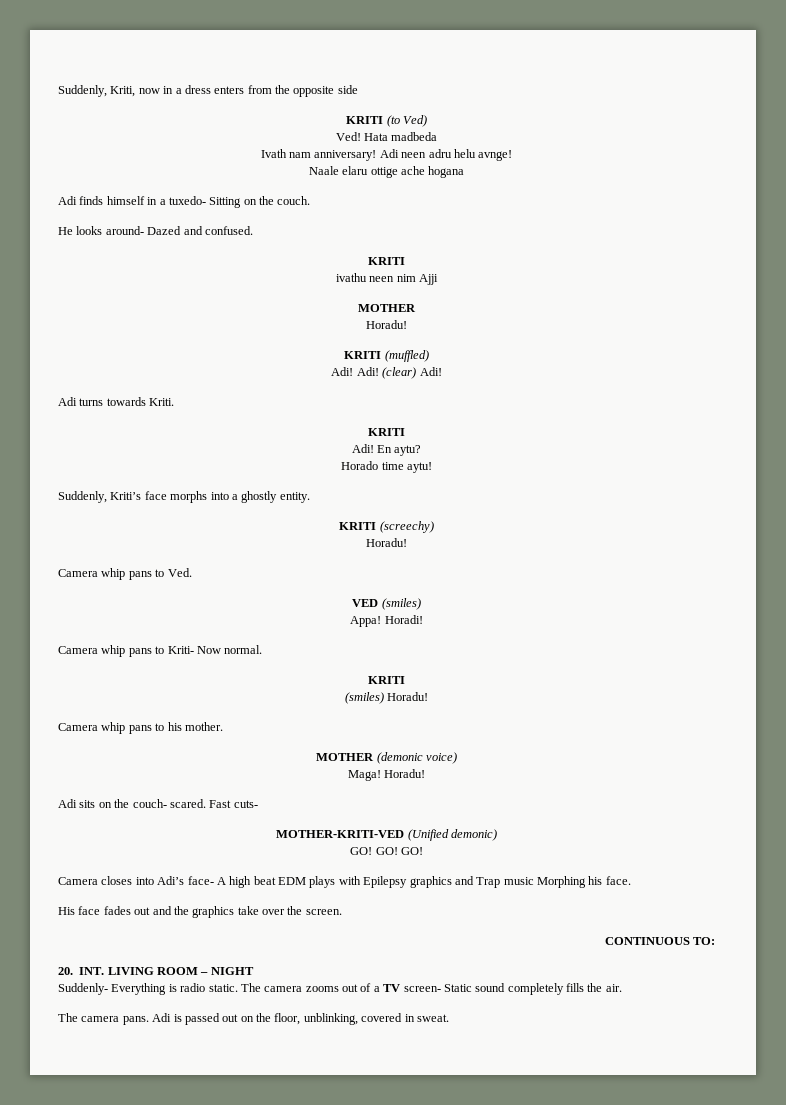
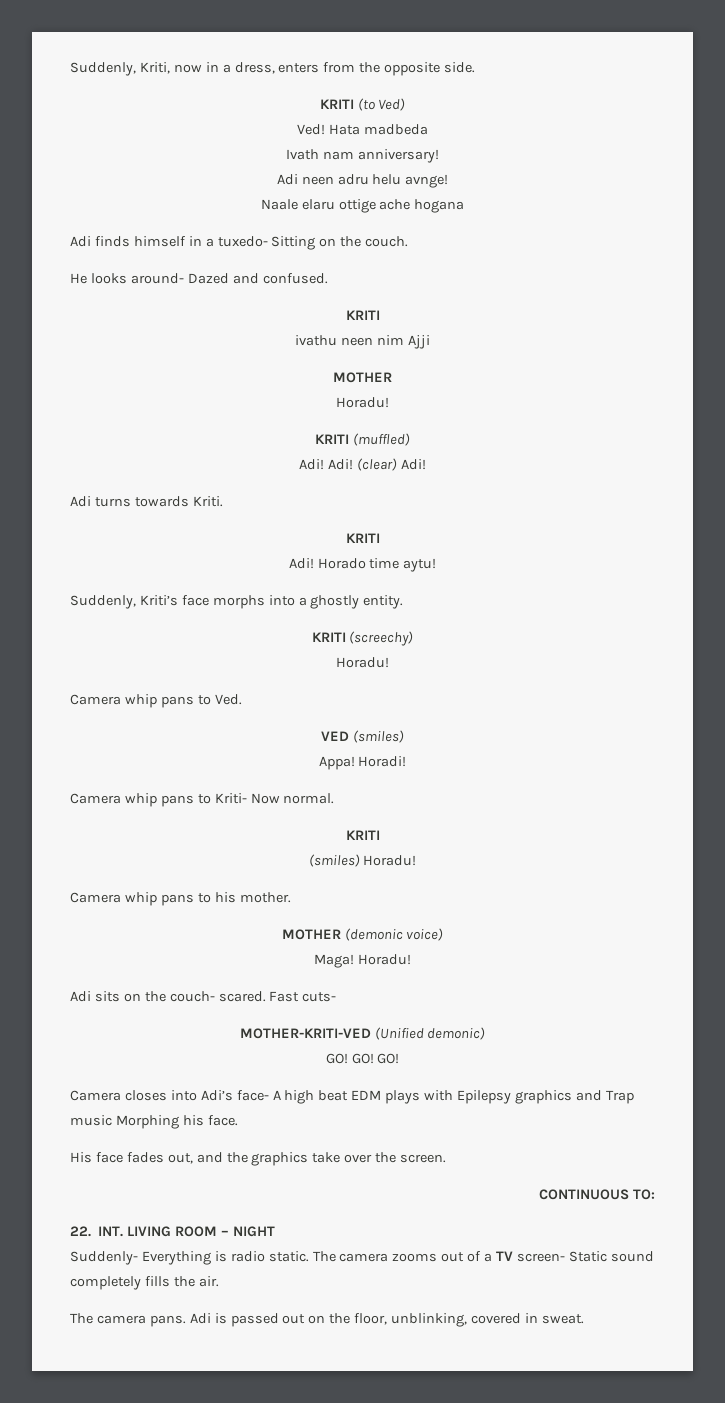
[184,85,211,94] dress -> [234,62,275,74] dress,
[337,85,358,94] side -> [444,62,476,73] side.
(377, 155) none -> (439, 156) //
[377,445,422,456] En aytu? // -> (314, 563) none
[134,907,151,915] out -> [167,1153,193,1164] out,
[58,967,73,975] 20. -> [70,1226,91,1237] 22.

